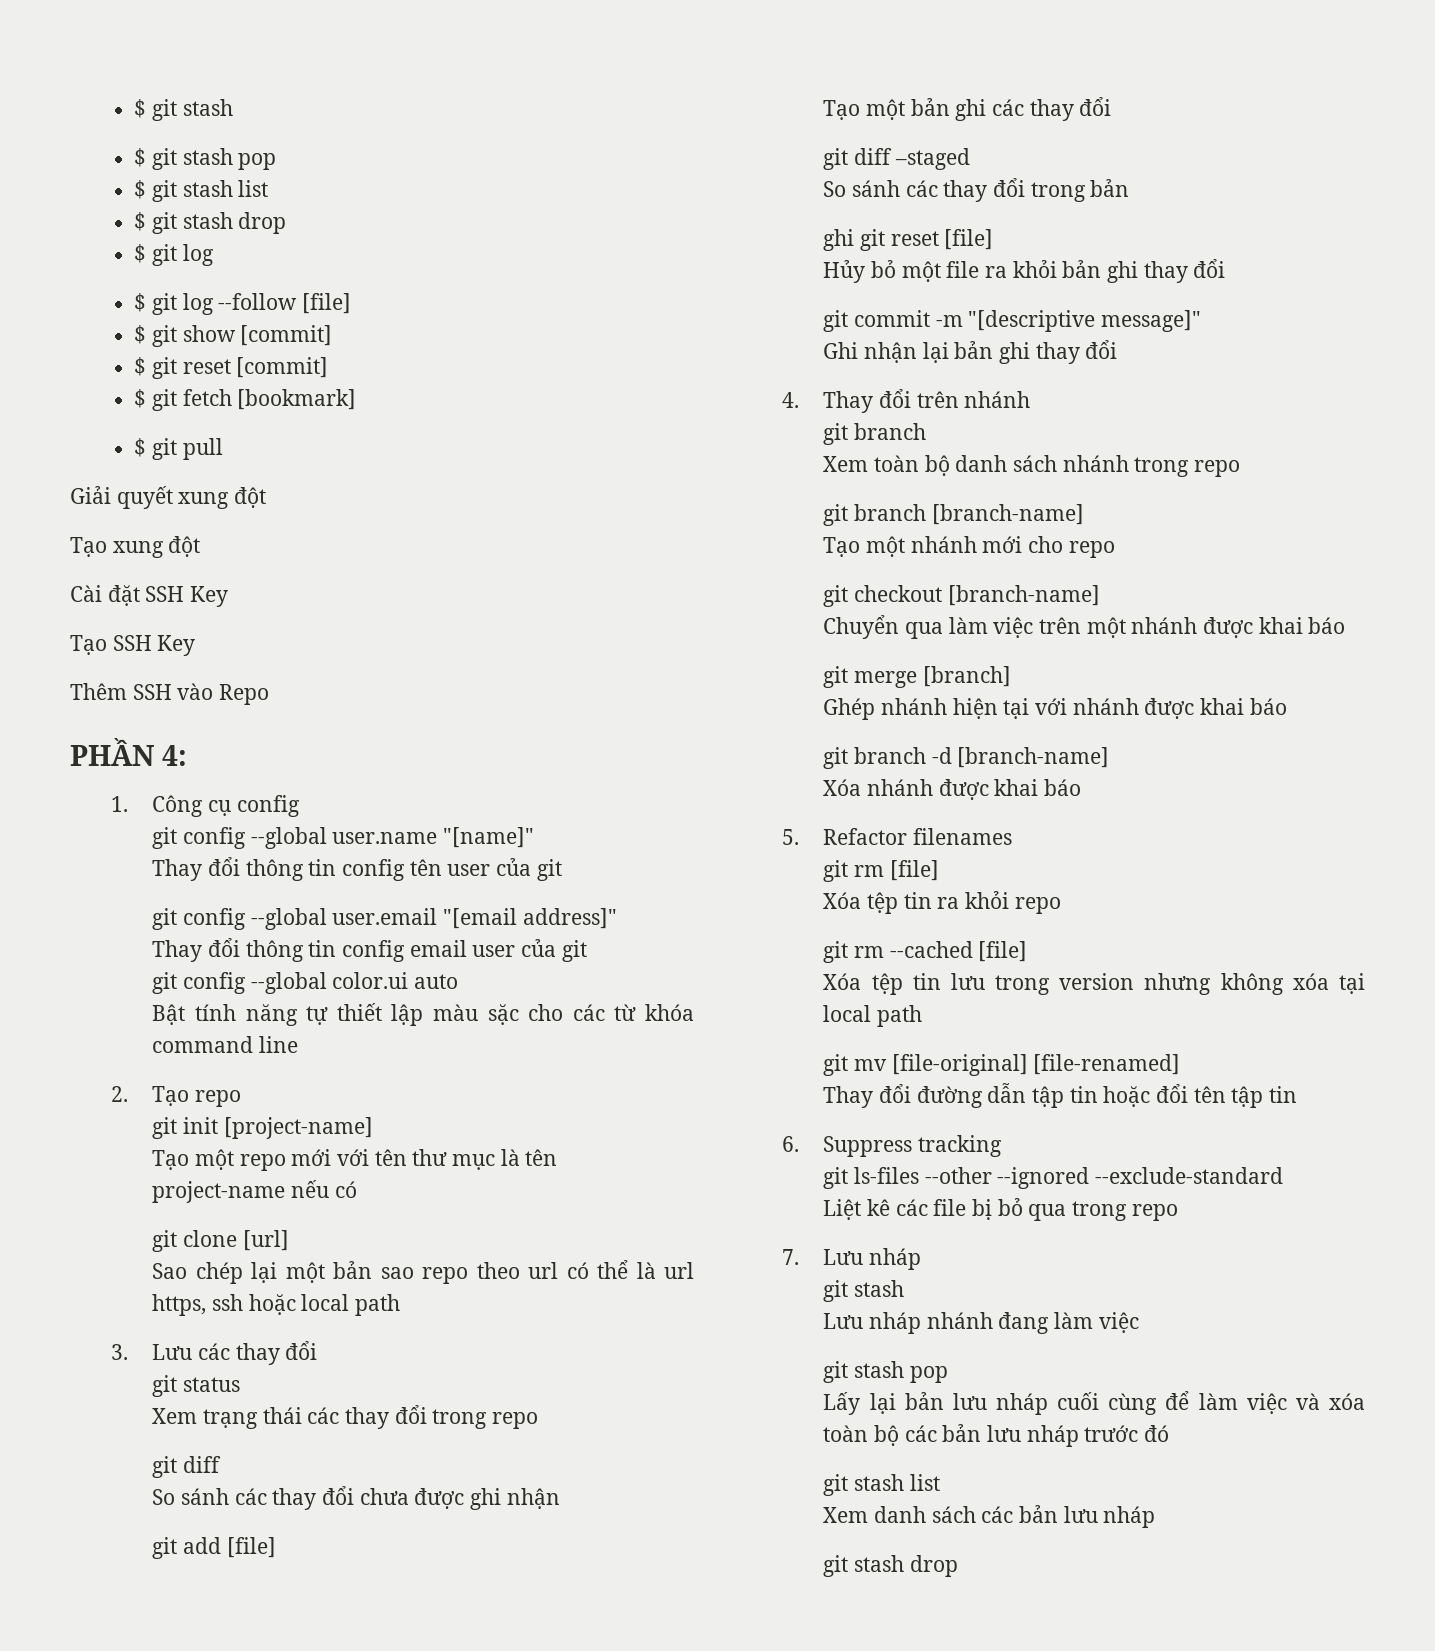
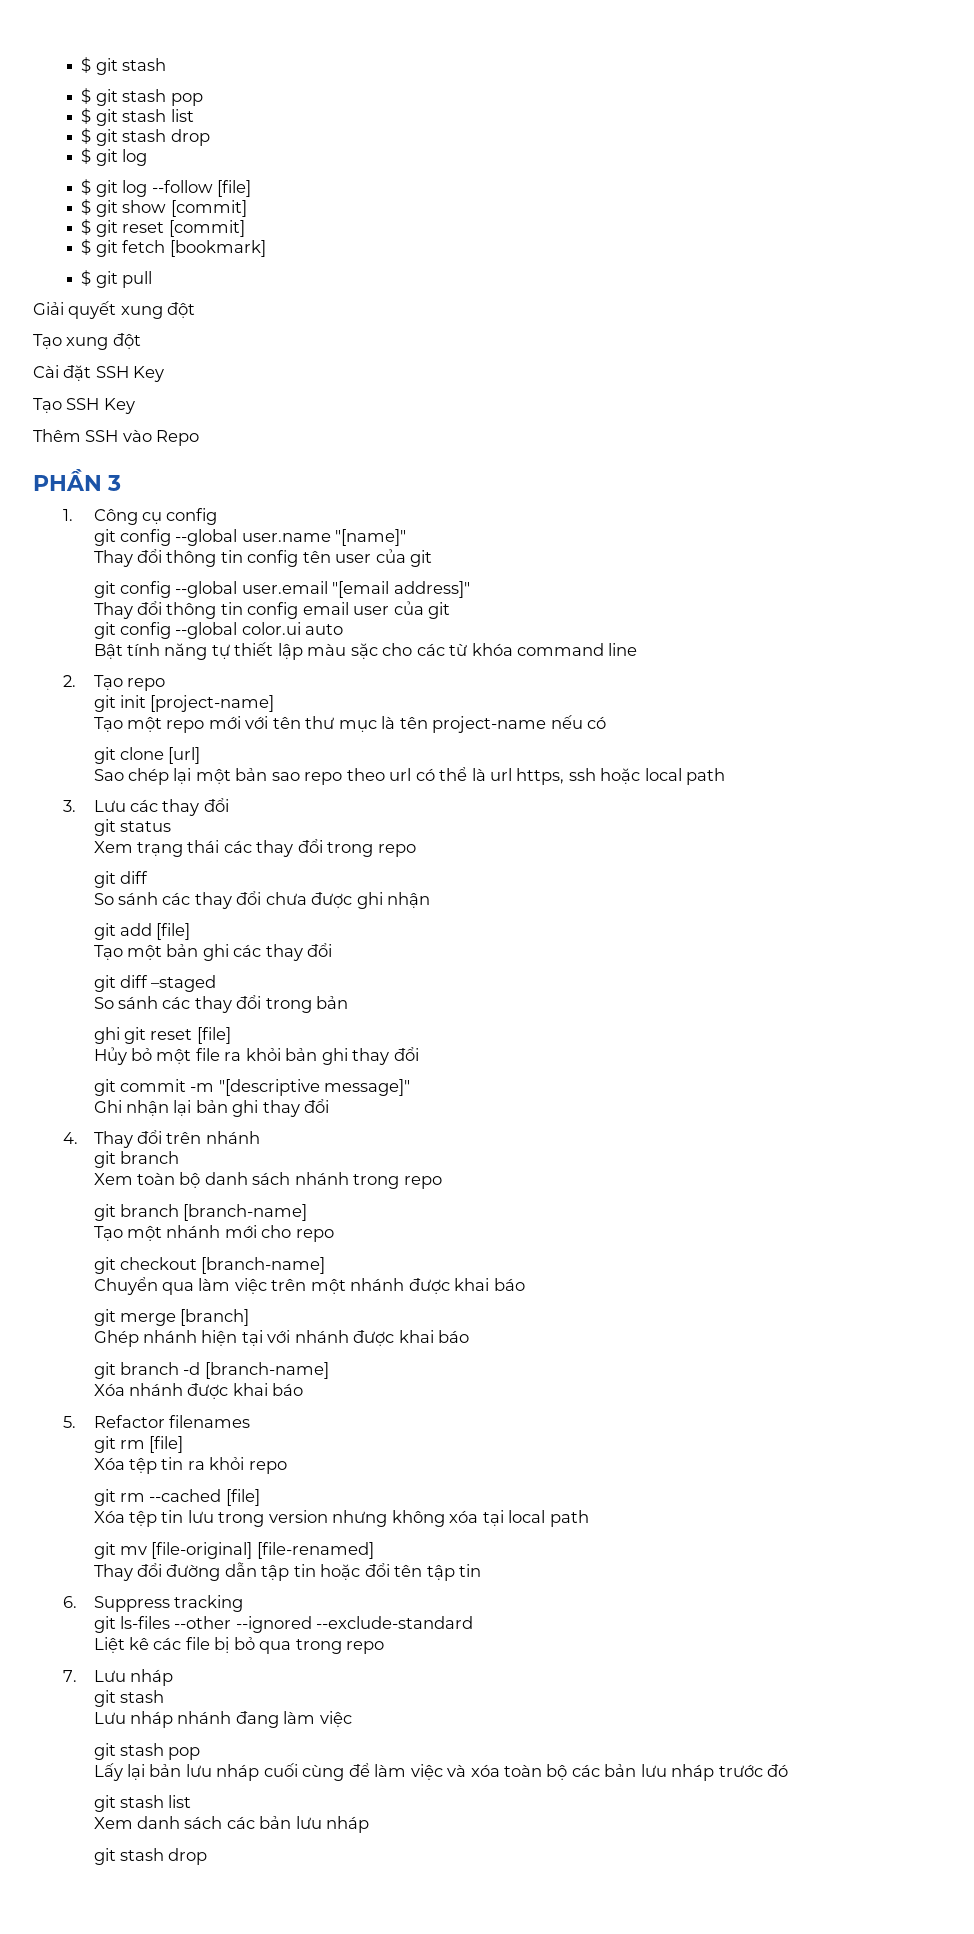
[161,745,187,766] 4: -> [107,475,121,491] 3

